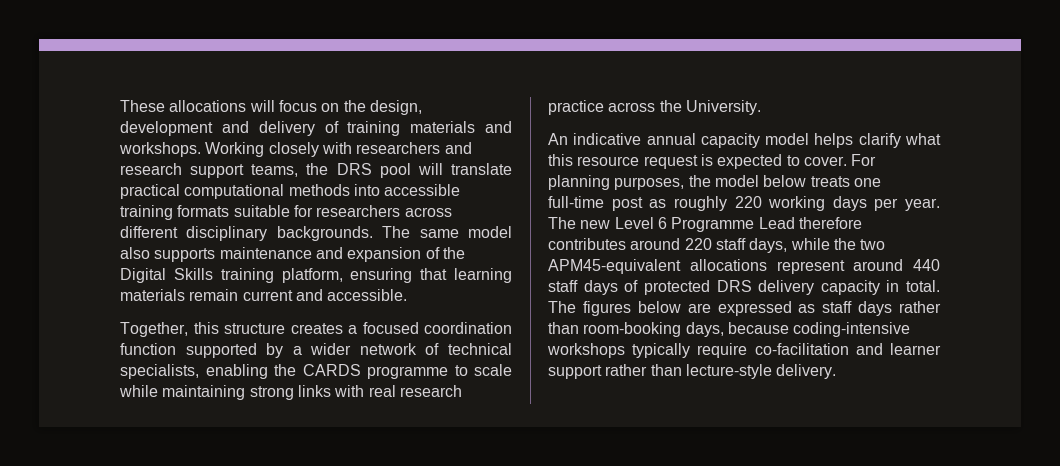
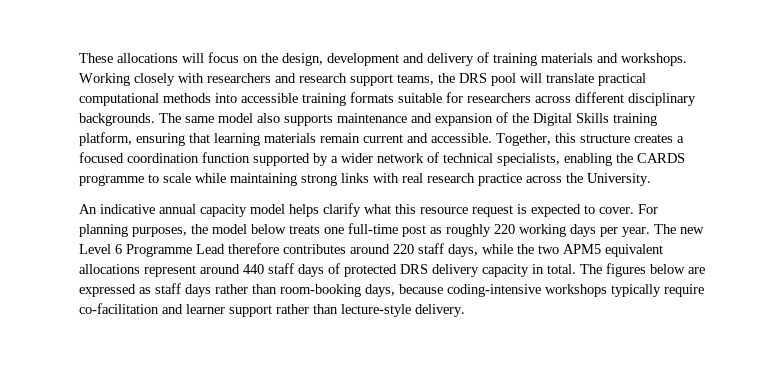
(408, 295) // -> (492, 138) none
[548,259,681,274] APM45-equivalent -> [563,244,663,257] APM5 equivalent

